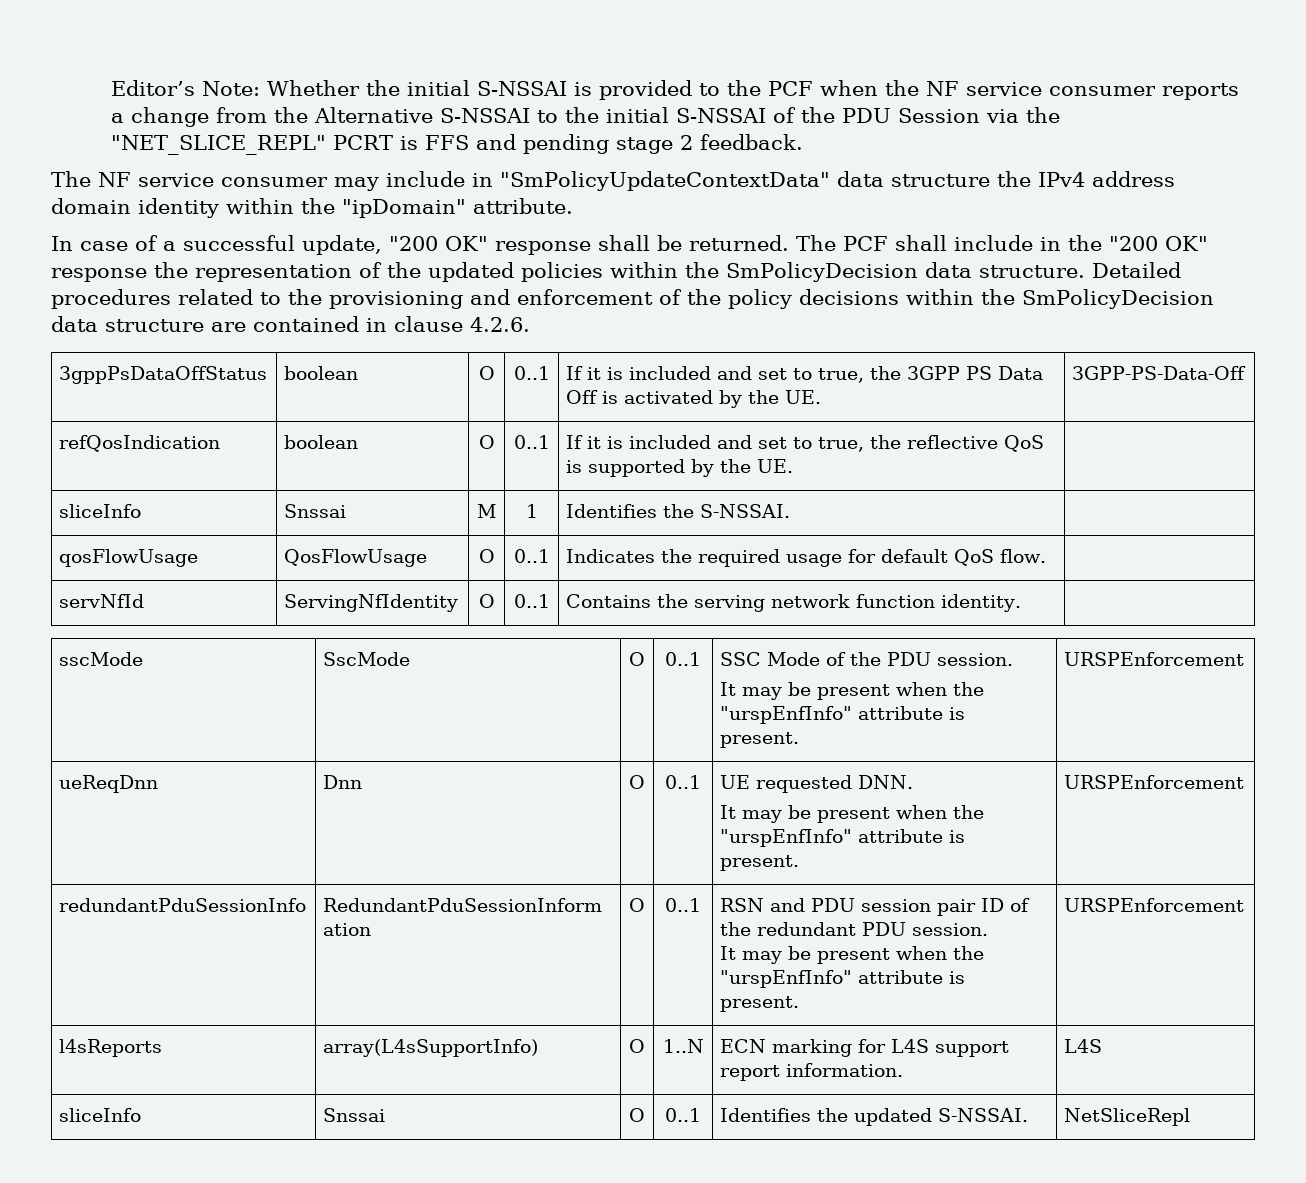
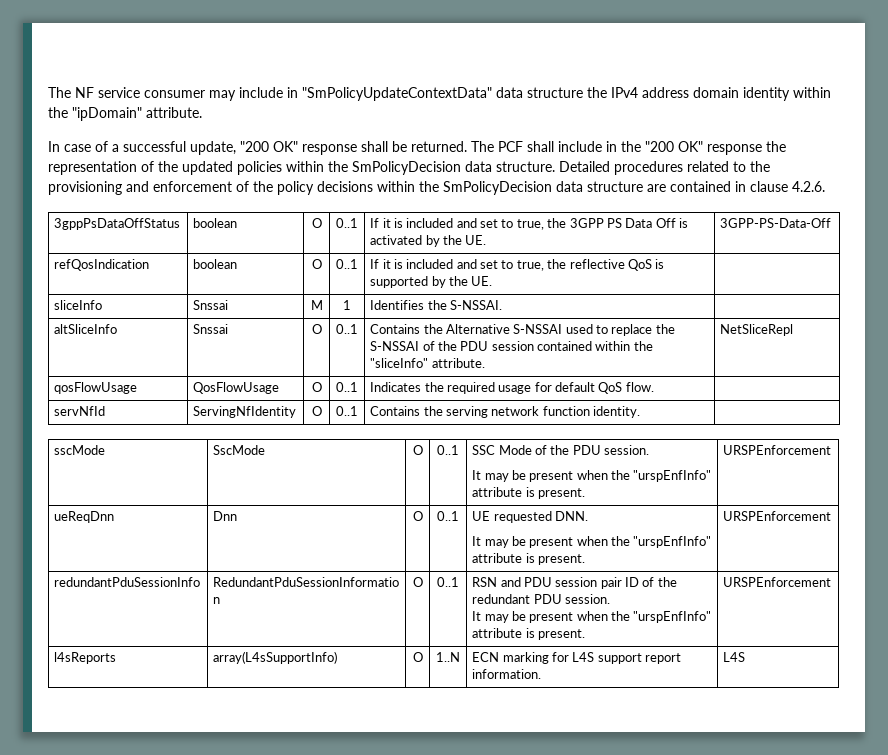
[110,80,1239,100] [110,107,1060,127] [110,134,803,155] Editor’s Note: Whether the initial S-NSSAI is provided to the PCF when the NF service consumer reports a change from the Alternative S-NSSAI to the initial S-NSSAI of the PDU Session via the "NET_SLICE_REPL" PCRT is FFS and pending stage 2 feedback. // -> (48, 92) none
(791, 511) none -> [54,324,118,334] [193,324,229,334] [311,324,322,334] [336,324,358,334] [370,324,675,336] [370,341,653,351] [370,358,485,368] [720,324,794,336] // altSliceInfo | Snssai | O | 0..1 | Contains the Alternative S-NSSAI used to replace the S-NSSAI of the PDU session contained within the "sliceInfo" attribute. | NetSliceRepl
[59,1108,142,1122] [323,1108,386,1122] [629,1108,645,1122] [665,1108,701,1122] [720,1108,1029,1126] [1064,1108,1191,1126] // sliceInfo | Snssai | O | 0..1 | Identifies the updated S-NSSAI. | NetSliceRepl -> (746, 657) none

